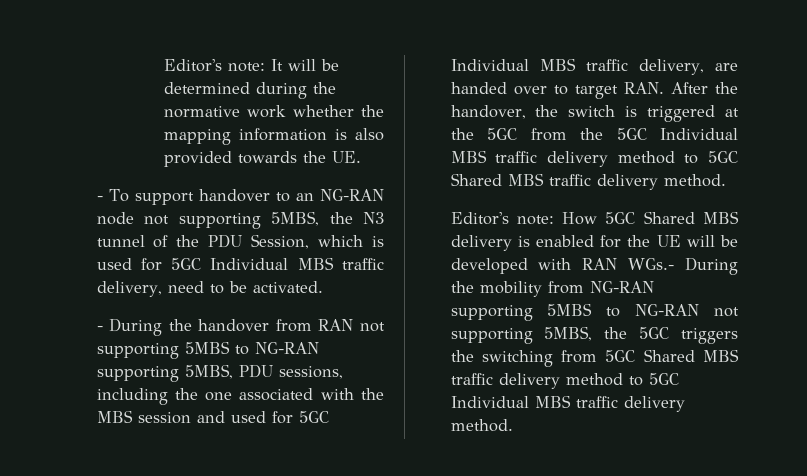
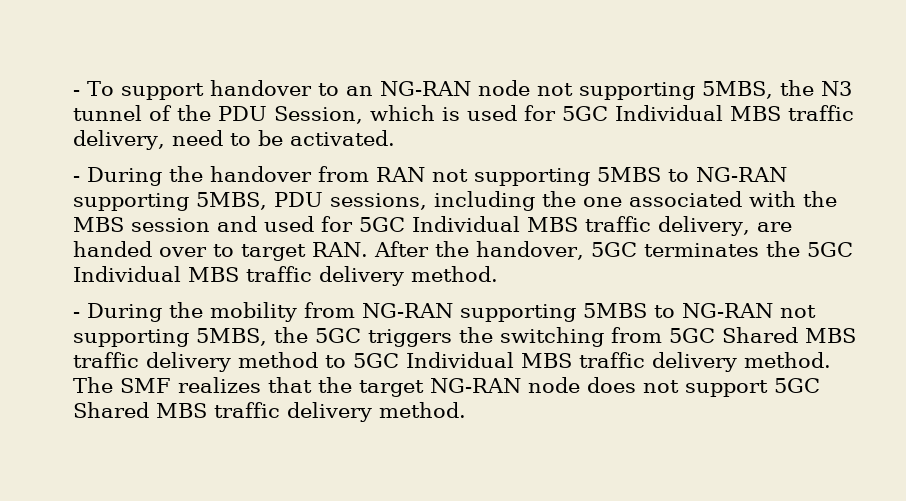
[163,59,339,72] [163,82,336,99] [163,105,384,118] [163,128,384,145] [163,151,361,167] Editor's note: It will be determined during the normative work whether the mapping information is also provided towards the UE. // -> (73, 93) none
[535,105,739,122] [450,128,567,141] the switch is triggered at the 5GC from -> [591,242,760,257] 5GC terminates
[617,151,738,164] [450,173,726,190] [450,211,739,225] [450,235,738,251] [450,258,675,274] method to 5GC Shared MBS traffic delivery method. // Editor's note: How 5GC Shared MBS delivery is enabled for the UE will be developed with RAN WGs.- -> [411,266,499,282] [73,312,81,318] method. // -
(513, 425) none -> [73,377,821,397] [73,402,467,422] The SMF realizes that the target NG-RAN node does not support 5GC Shared MBS traffic delivery method.

